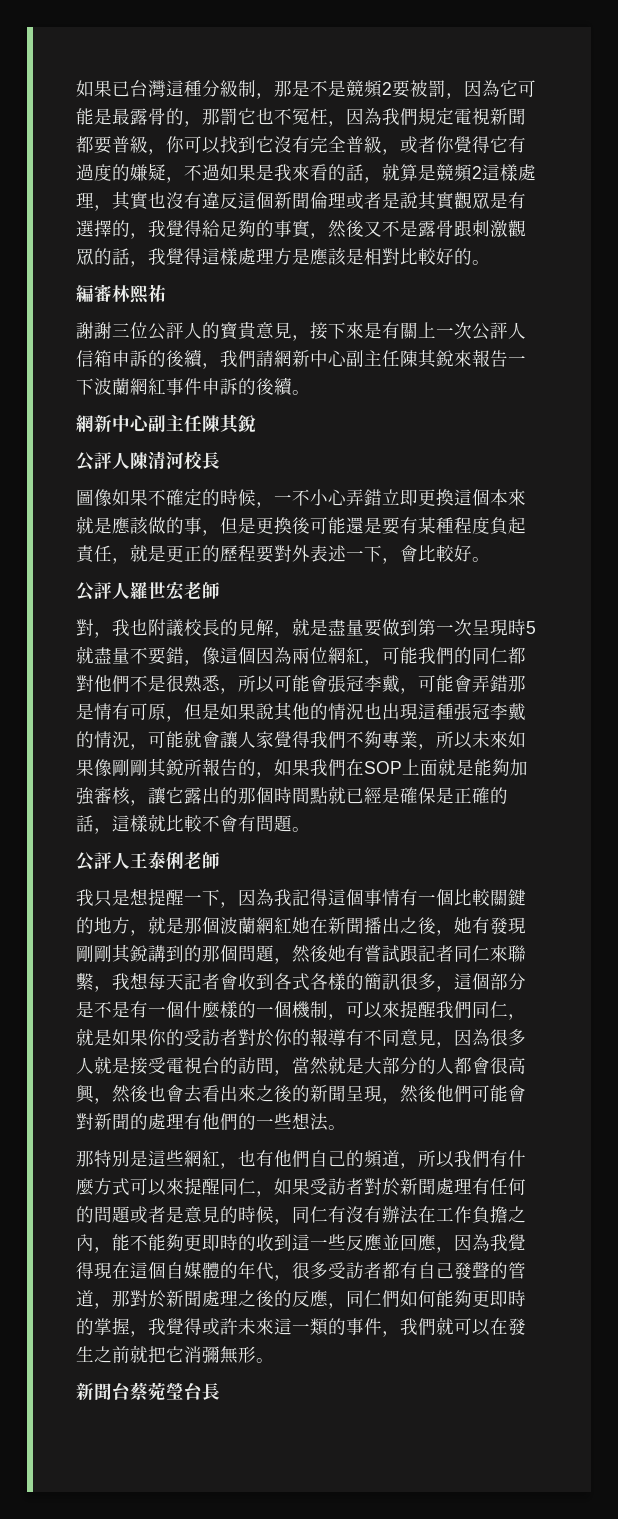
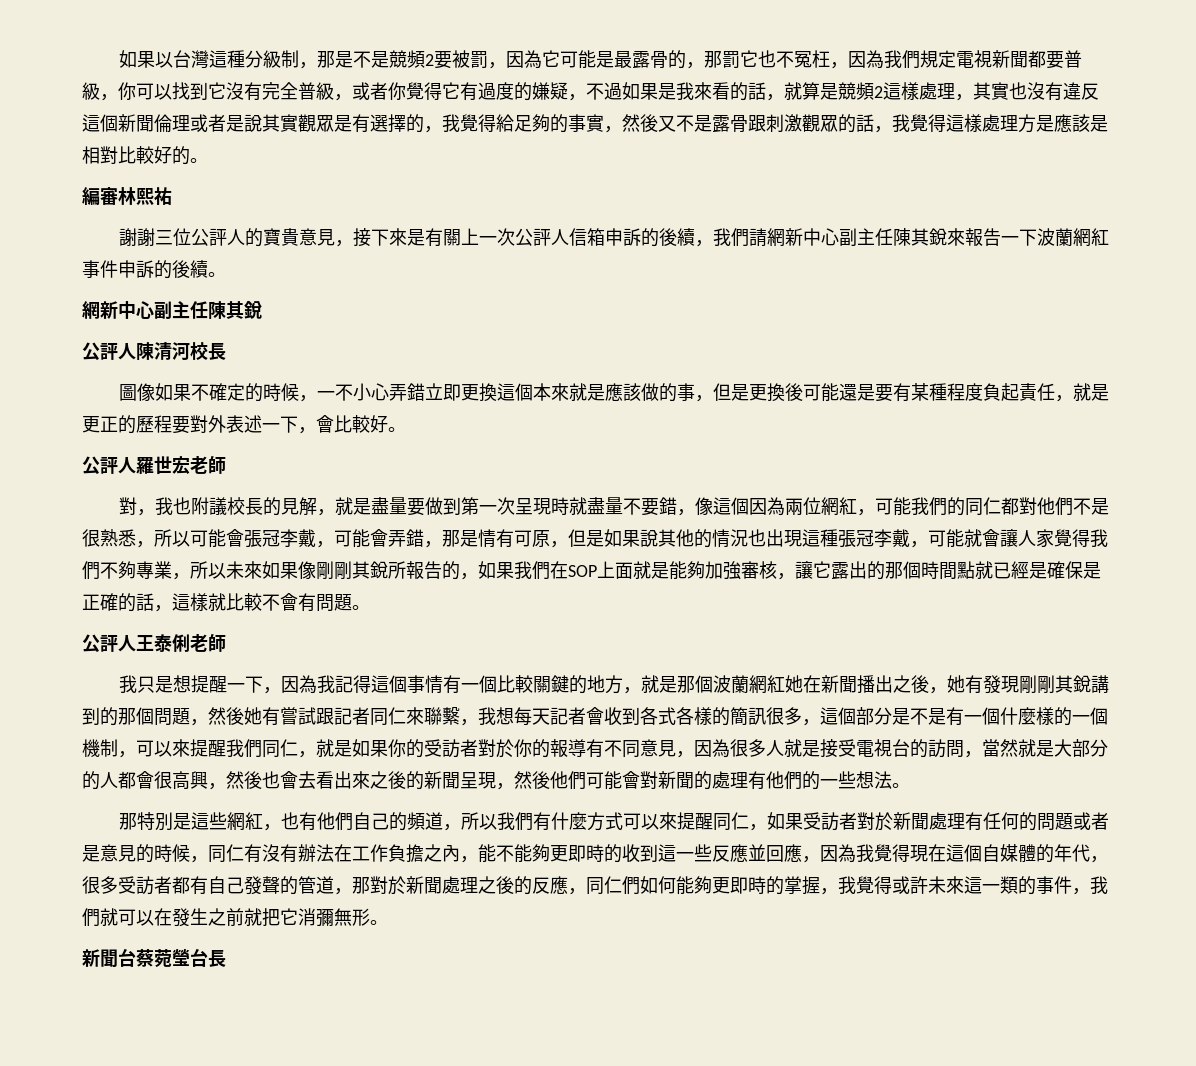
[76,80,130,97] 如果已 -> [119,50,174,68] 如果以
[526,621,536,634] 5 -> (570, 506) none
(508, 683) none -> [424,541,442,548] ，
[76,731,130,748] 的情況 -> (910, 538) none

